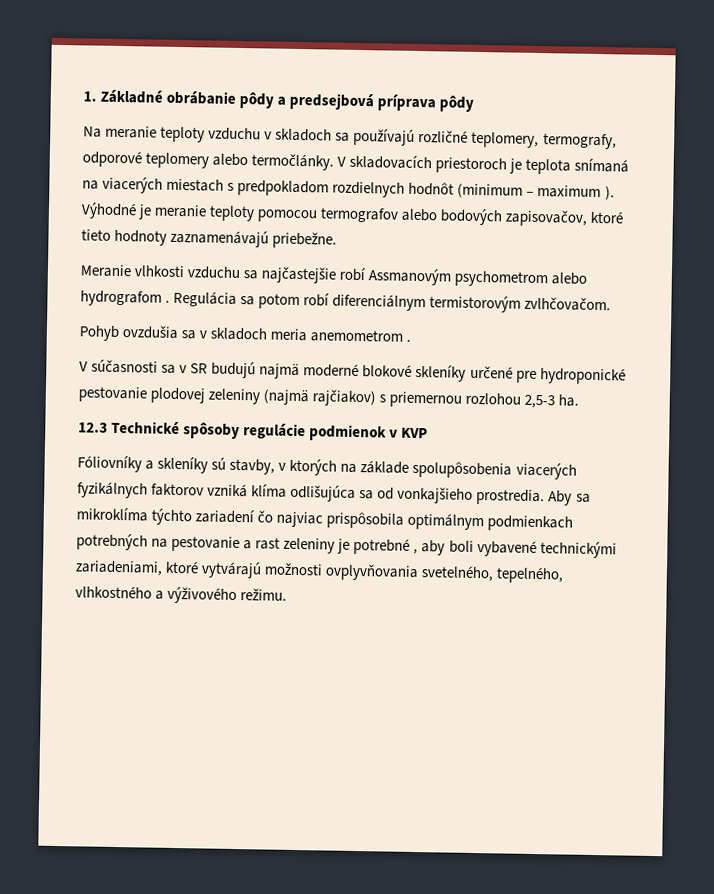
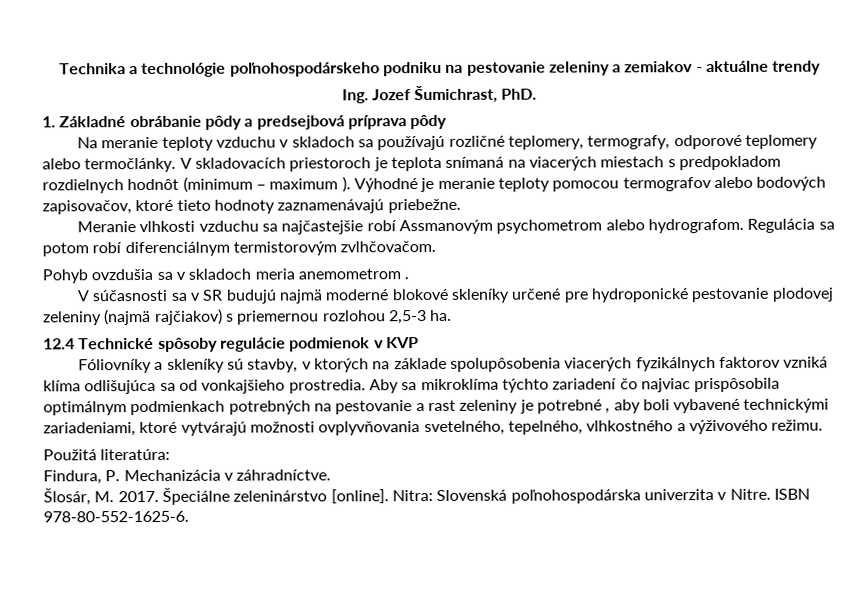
(83, 96) none -> [58,60,822,78] [341,85,538,104] Technika a technológie poľnohospodárskeho podniku na pestovanie zeleniny a zemiakov - aktuálne trendy // Ing. Jozef Šumichrast, PhD. //
[80,290,171,307] hydrografom . -> [648,218,745,234] hydrografom.
[78,422,108,433] 12.3 -> [43,338,75,350] 12.4
(288, 594) none -> [43,448,171,461] [43,469,332,485] [43,487,810,506] [43,510,189,523] // Použitá literatúra: // Findura, P. Mechanizácia v záhradníctve. // Šlosár, M. 2017. Špeciálne zeleninárstvo [online]. Nitra: Slovenská poľnohospodárska univerzita v Nitre. ISBN 978-80-552-1625-6.

